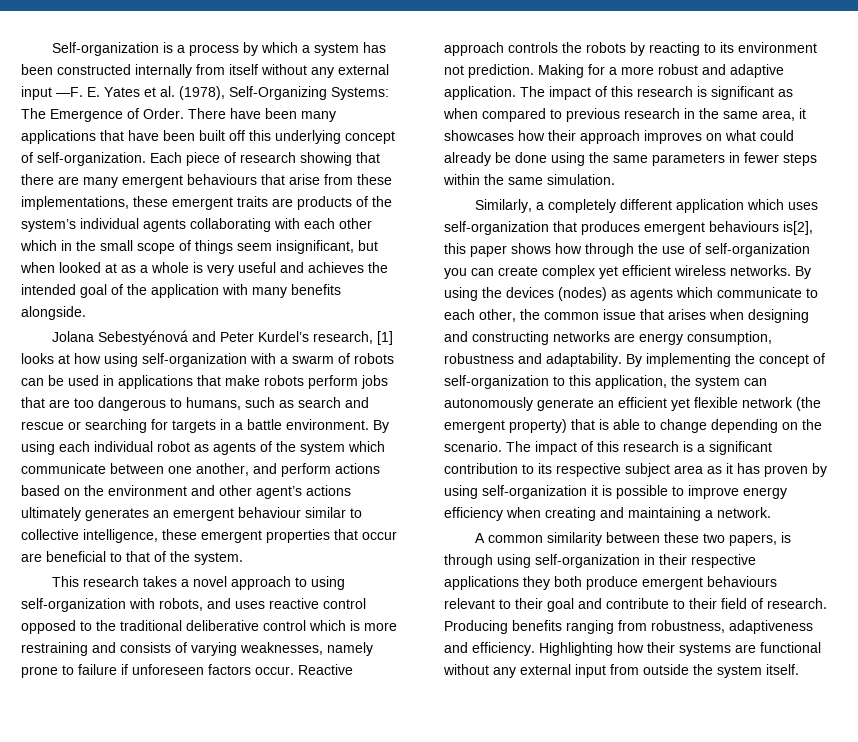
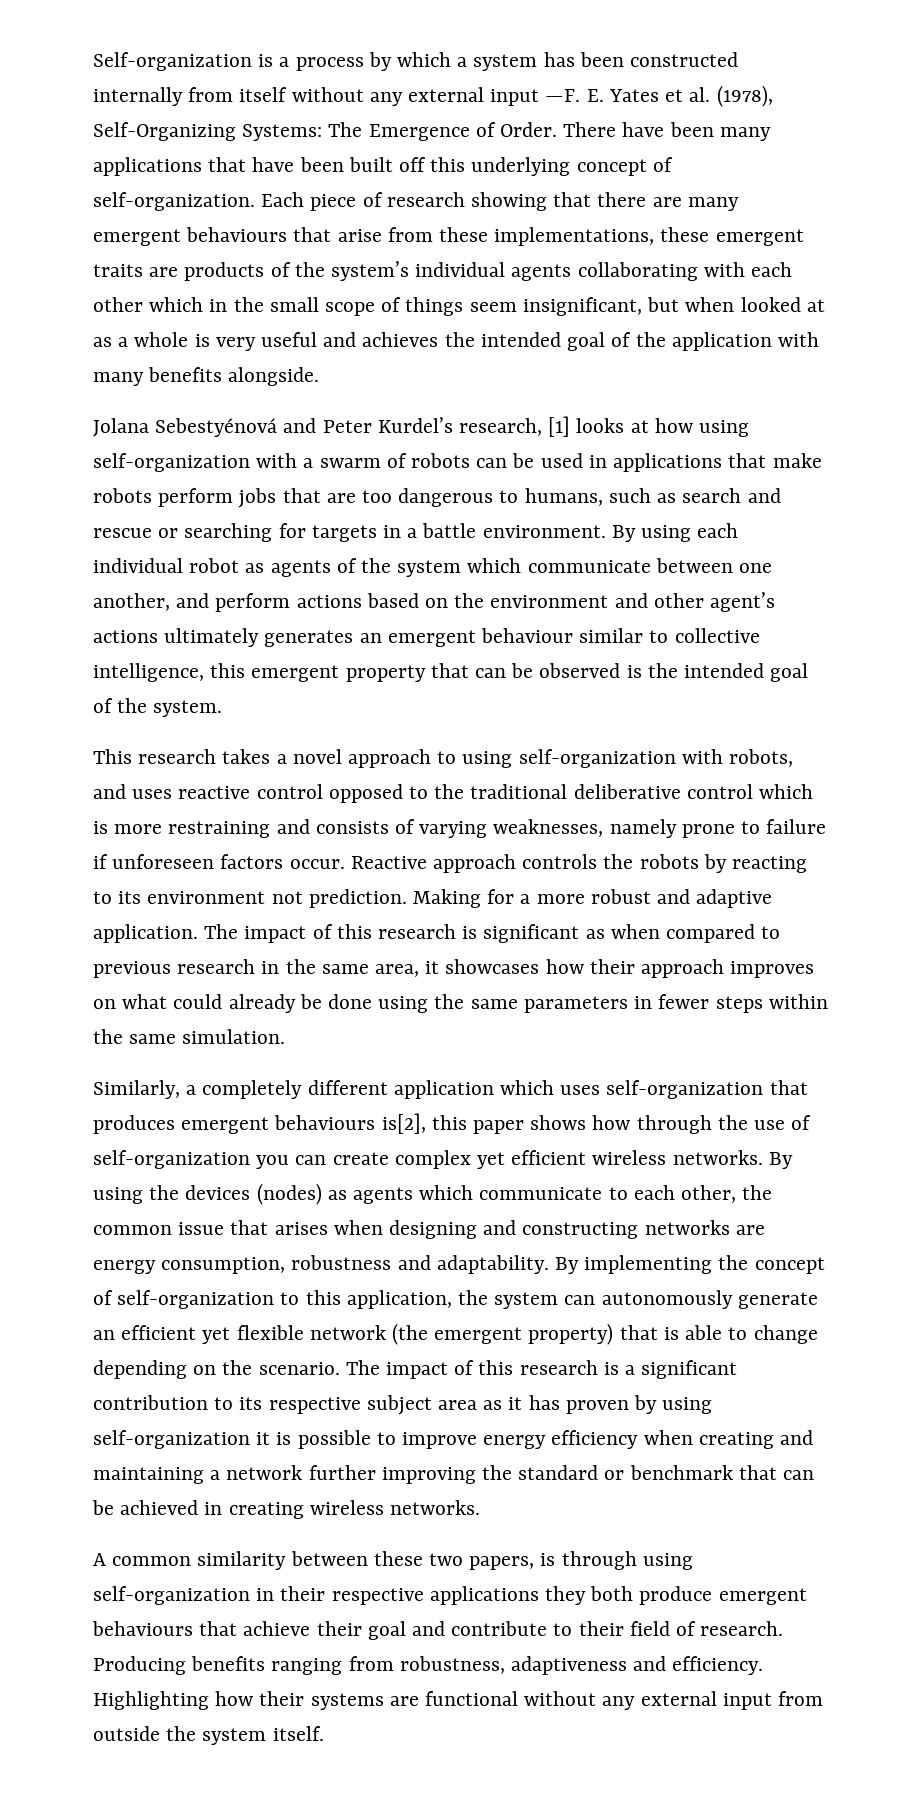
[162,529,397,543] [21,551,150,562] these emergent properties that occur are beneficial to that -> [210,663,809,682] this emergent property that can be observed is the intended goal
[717,507,771,518] network. -> [226,1465,815,1484] [92,1500,481,1519] network further improving the standard or benchmark that can be achieved in creating wireless networks.
[444,598,511,609] relevant to -> [199,1621,311,1636] that achieve

